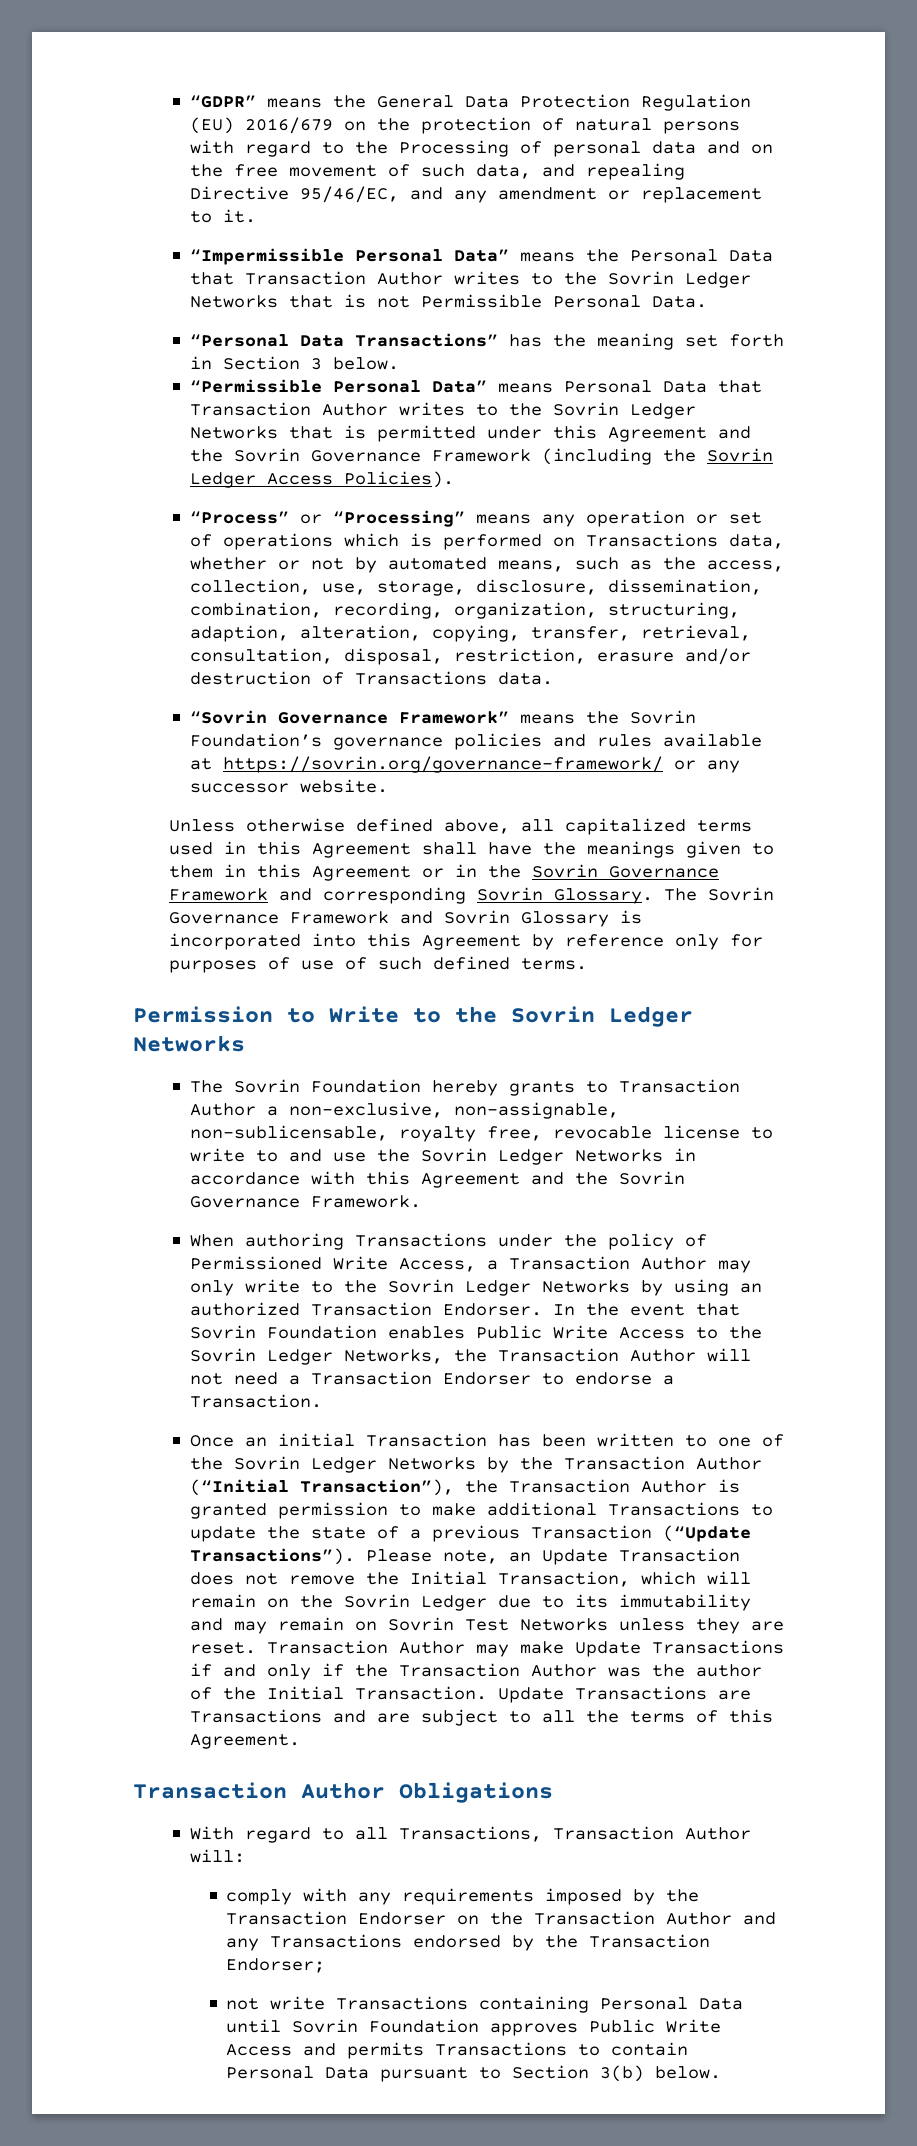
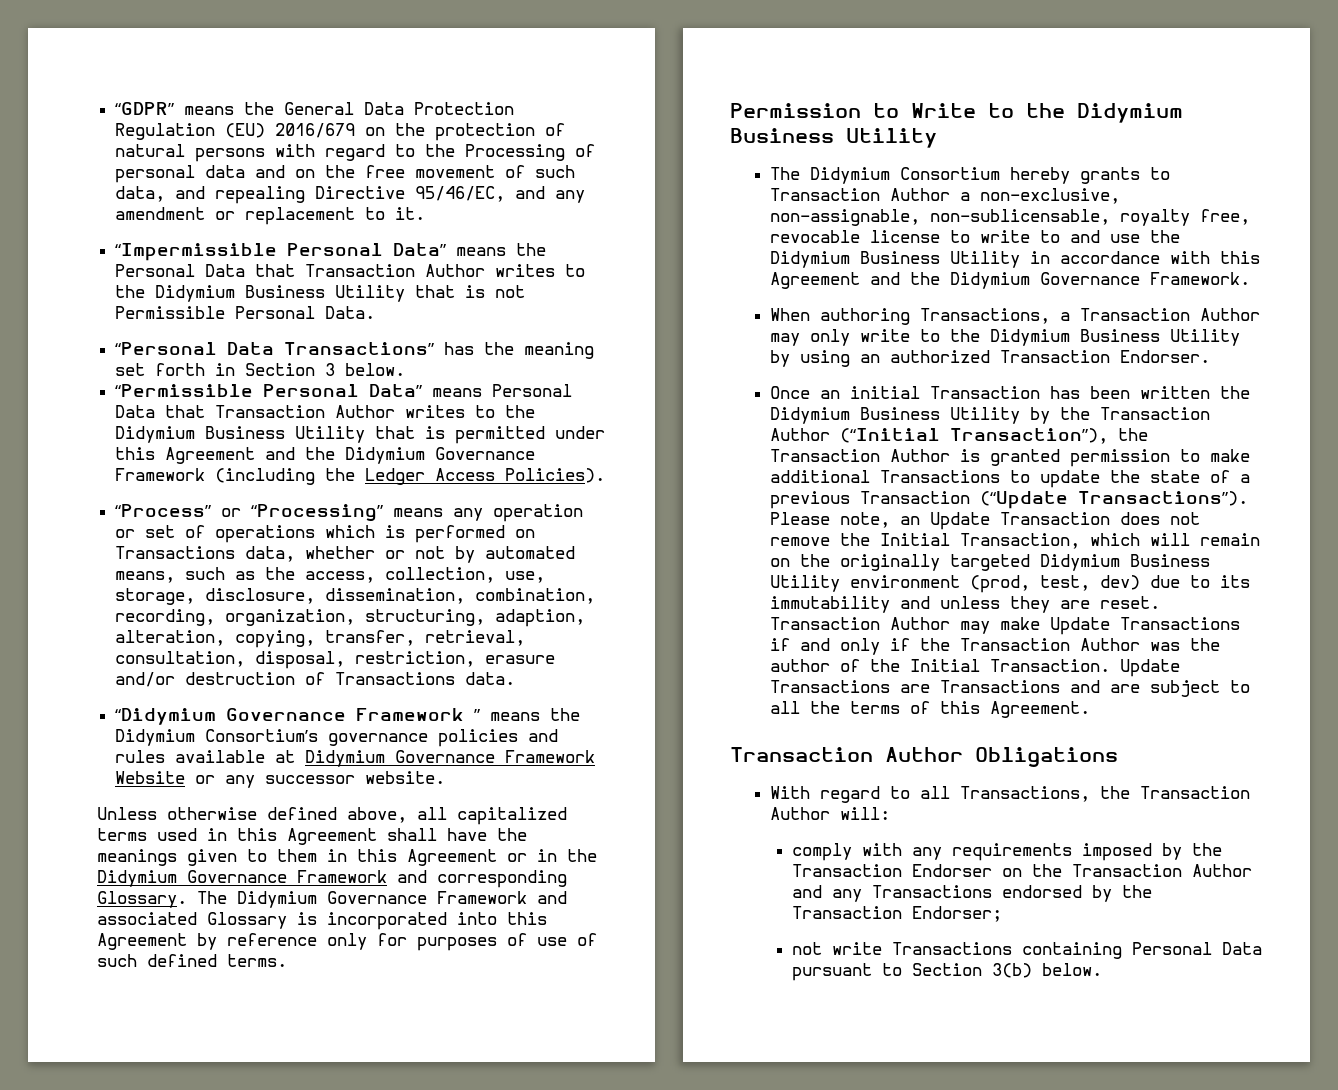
[607,271,751,288] [189,295,278,308] Sovrin Ledger Networks -> [155,285,406,302] Didymium Business Utility
[552,402,696,419] [189,426,278,439] Sovrin Ledger Networks -> [115,426,366,443] Didymium Business Utility
[233,448,300,462] Sovrin -> [345,447,426,464] Didymium
[706,448,773,462] Sovrin -> (356, 474) none
[189,710,696,724] [189,733,322,747] “Sovrin Governance Framework” means the Sovrin Foundation’s -> [115,708,581,725] [115,729,319,746] “Didymium Governance Framework ” means the Didymium Consortium’s
[222,756,663,773] https://sovrin.org/governance-framework/ -> [305,750,596,767] [115,771,186,784] Didymium Governance Framework Website
[532,864,599,878] Sovrin -> [96,870,177,887] Didymium
[477,887,544,901] Sovrin -> (567, 879) none
[708,887,775,901] [169,910,511,924] Sovrin Governance Framework and Sovrin -> [236,891,567,908] [96,912,197,925] Didymium Governance Framework and associated
[511,1006,693,1027] [133,1035,245,1052] [189,1079,421,1093] Sovrin Ledger Networks // The Sovrin Foundation -> [1077,103,1183,123] [730,128,937,148] [770,167,1001,184] Didymium Business Utility // The Didymium Consortium
[420,1148,663,1165] Sovrin Ledger Networks -> [770,251,1021,268] Didymium Business Utility
[618,1171,685,1185] Sovrin -> [950,272,1031,289] Didymium
[354,1233,707,1250] [189,1256,476,1272] Transactions under the policy of Permissioned Write Access, -> [920,308,1051,324] Transactions,
[387,1279,630,1296] Sovrin Ledger Networks -> [990,329,1241,346] Didymium Business Utility
[552,1303,740,1316] [189,1325,762,1339] [189,1348,751,1365] [189,1371,674,1385] [189,1394,322,1408] In the event that Sovrin Foundation enables Public Write Access to the Sovrin Ledger Networks, the Transaction Author will not need a Transaction Endorser to endorse a Transaction. -> (1211, 356) none
[684,1434,784,1447] [189,1456,476,1473] to one of the Sovrin Ledger Networks -> [1220,386,1251,399] [770,407,1021,424] the Didymium Business Utility
[343,1594,487,1611] Sovrin Ledger -> [840,554,1211,571] [770,575,1141,593] originally targeted Didymium Business Utility environment (prod, test, dev)
[233,1617,608,1634] may remain on Sovrin Test Networks -> (931, 602) none
(542, 1834) none -> [1100,786,1131,799] the
[226,2019,722,2036] [226,2042,689,2059] [226,2066,370,2079] until Sovrin Foundation approves Public Write Access and permits Transactions to contain Personal Data -> (1263, 948) none

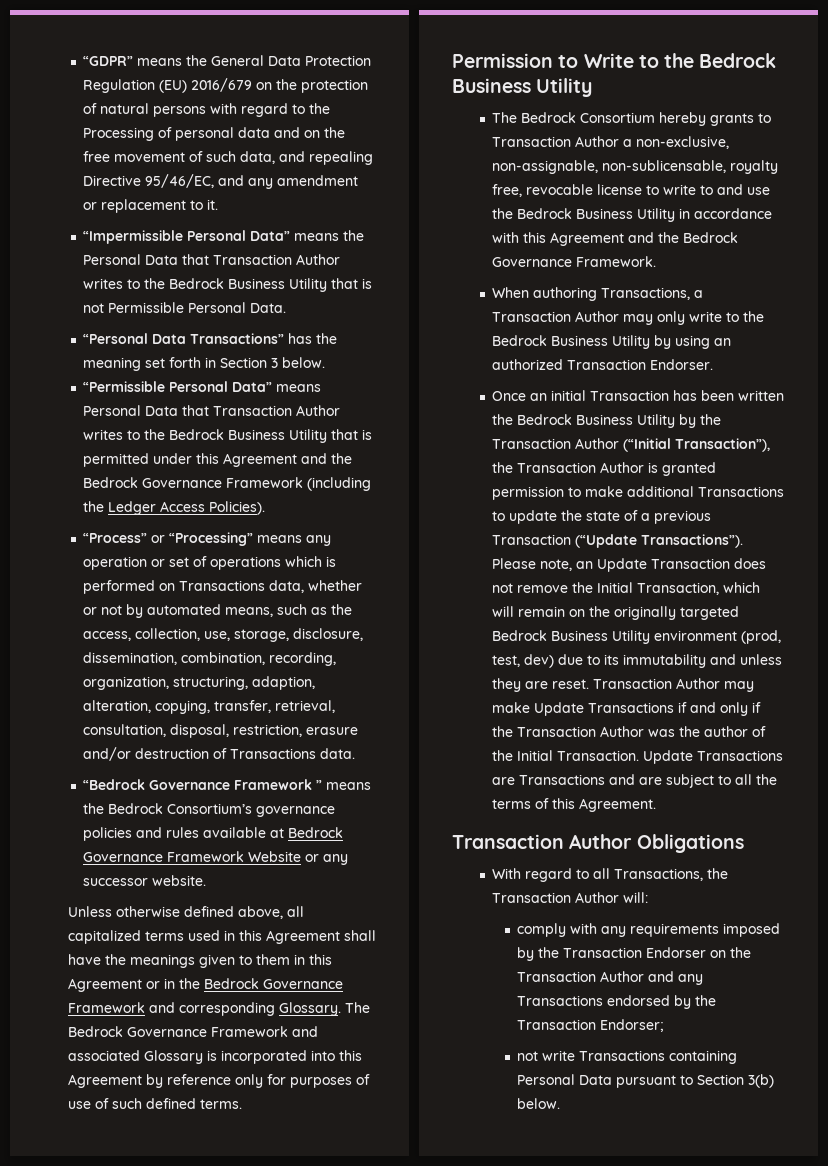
[155,285,236,302] Didymium -> [169,278,225,289] Bedrock
[115,426,196,443] Didymium -> [169,429,225,440] Bedrock
[345,447,426,464] Didymium -> [83,477,139,488] Bedrock
[115,708,217,725] “Didymium -> [83,779,146,790] “Bedrock
[115,729,196,746] Didymium -> [108,803,164,814] Bedrock
[305,750,386,767] Didymium -> [288,827,344,838] Bedrock
[96,870,177,887] Didymium -> [203,978,259,989] Bedrock
[236,891,317,908] Didymium -> [67,1026,123,1037] Bedrock
[1077,103,1183,123] Didymium -> [699,53,777,68] Bedrock
[810,167,891,184] Didymium -> [521,112,577,123] Bedrock
[770,251,851,268] Didymium -> [517,208,573,219] Bedrock
[950,272,1031,289] Didymium -> [683,232,739,243] Bedrock
[990,329,1071,346] Didymium -> [492,335,548,346] Bedrock
[770,407,851,424] Didymium -> [517,414,573,425] Bedrock
[1040,554,1121,571] Didymium -> [492,630,548,641] Bedrock

